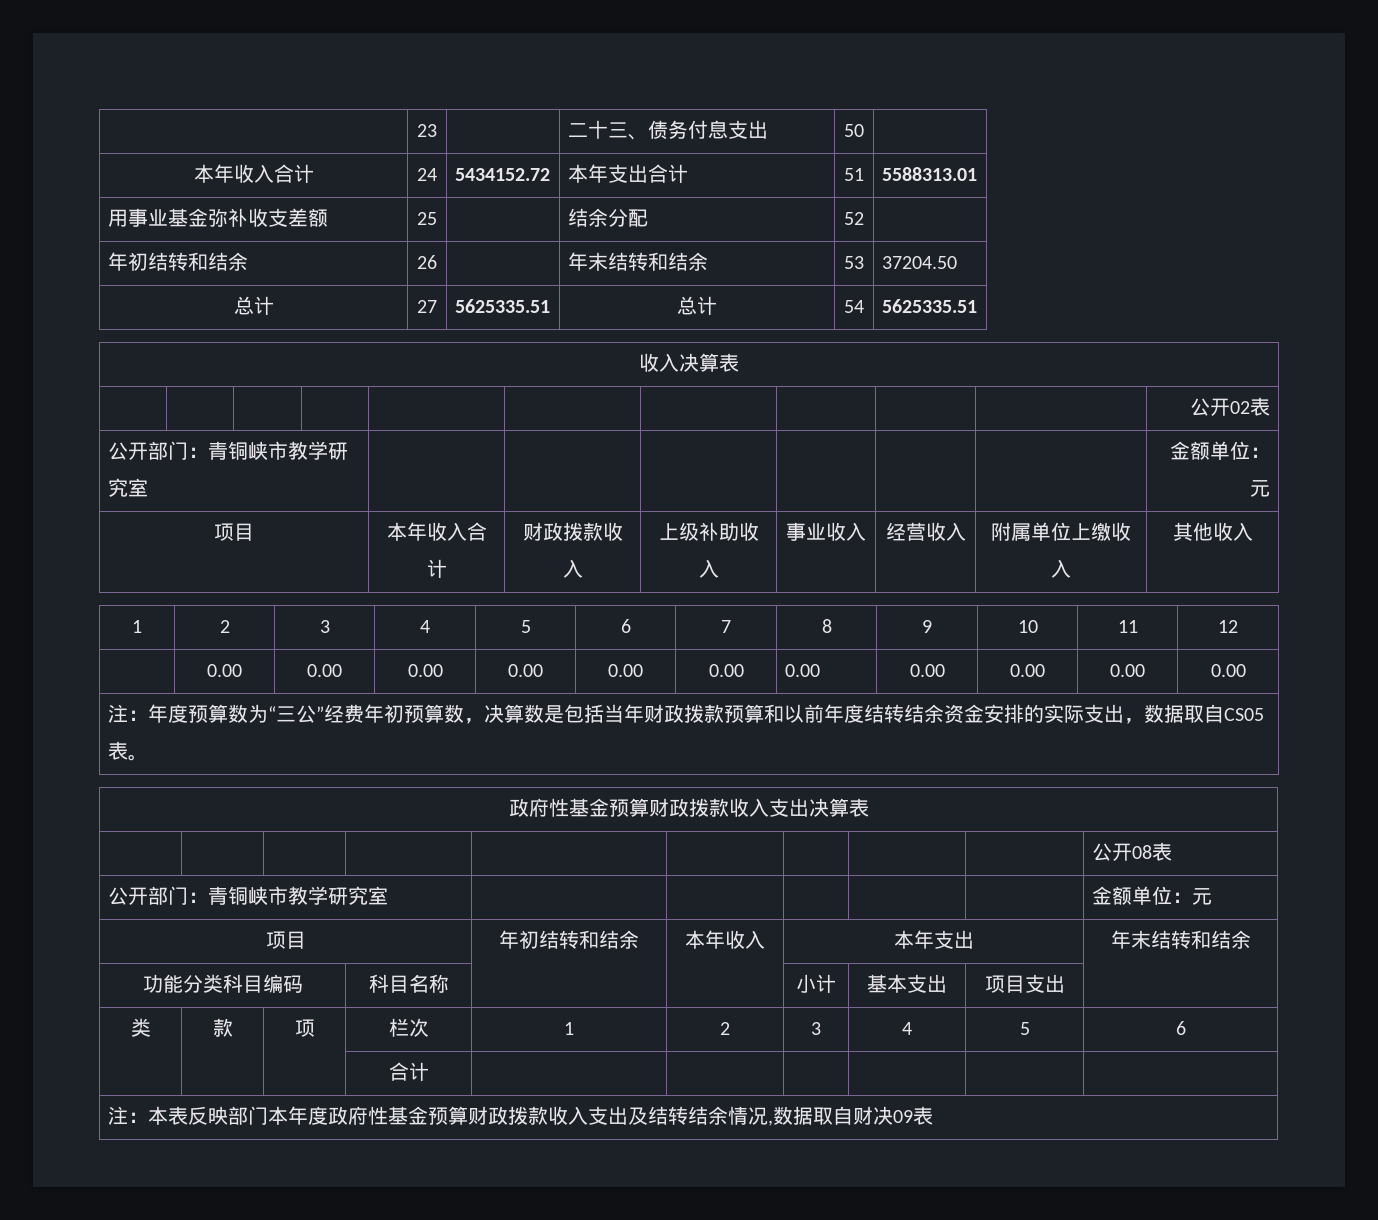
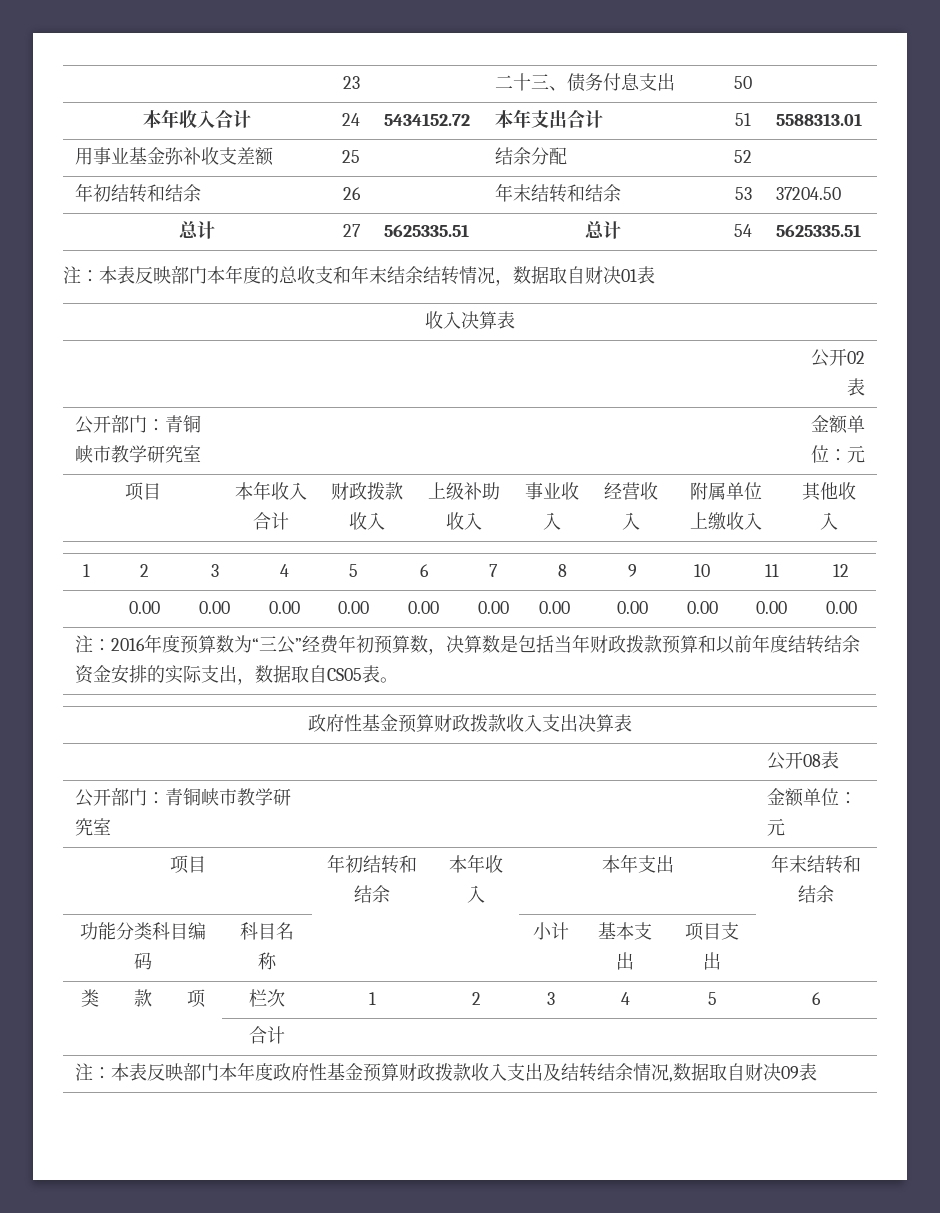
(977, 306) none -> [63,265,655,286] // 注：本表反映部门本年度的总收支和年末结余结转情况，数据取自财决01表
(148, 715) none -> [111,638,146,651] 2016

